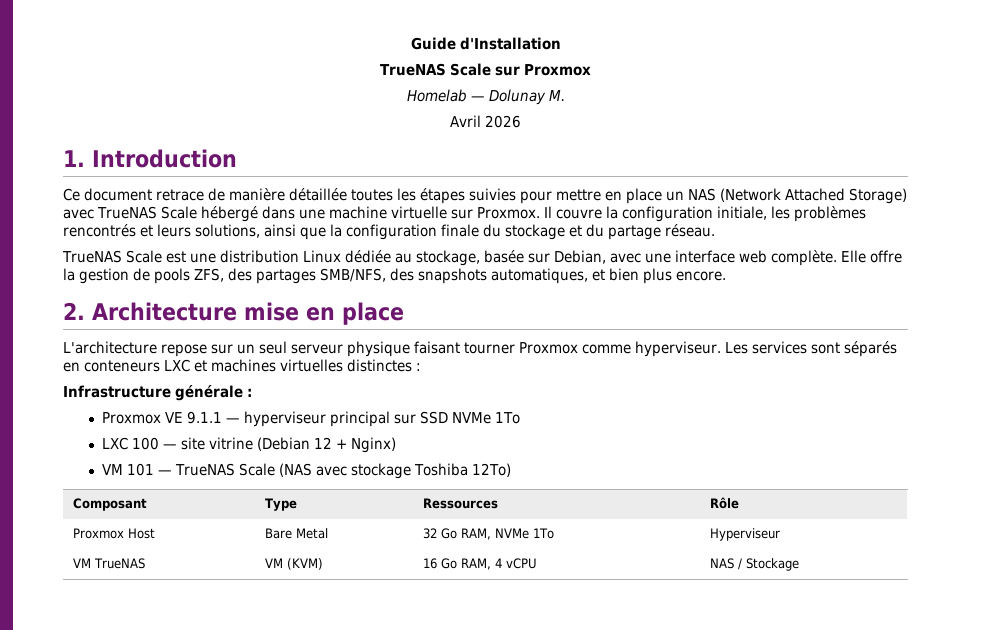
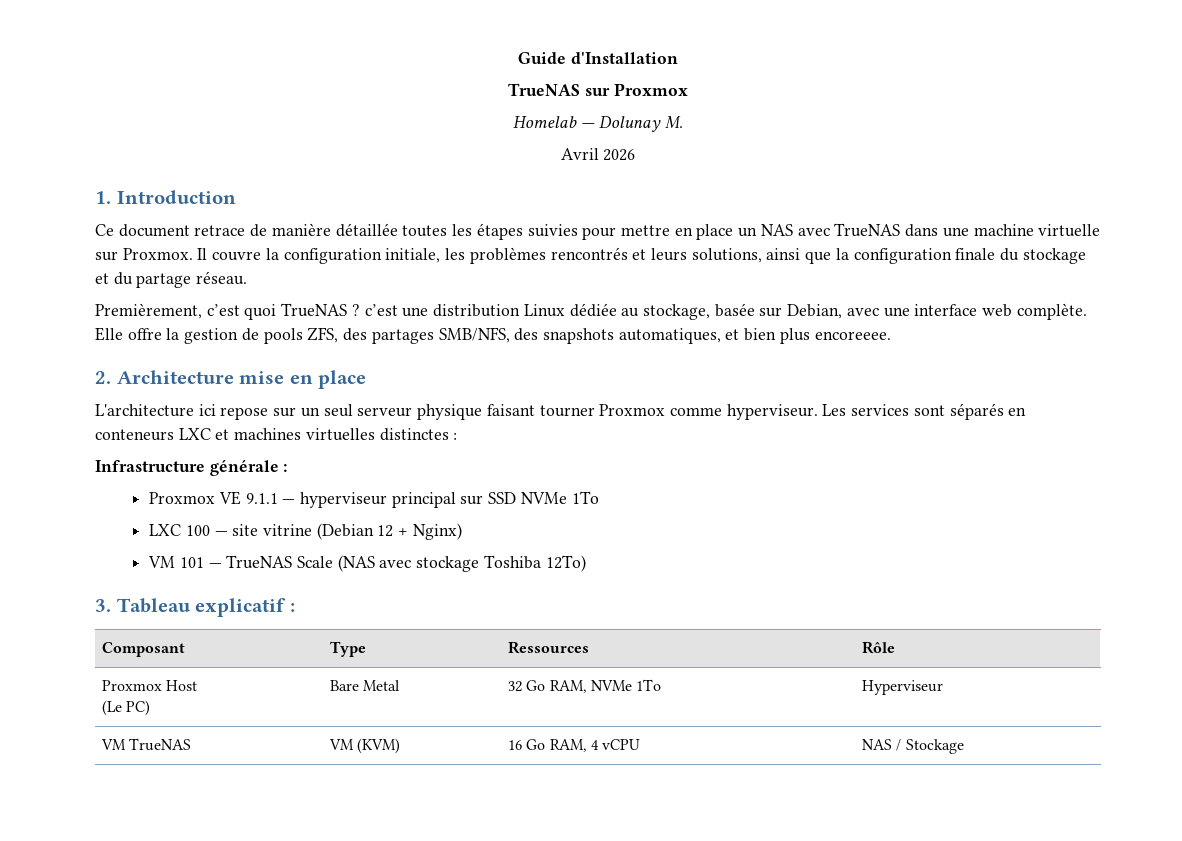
[449,63,491,76] Scale -> (581, 89) none
[720,188,907,204] [63,206,258,222] (Network Attached Storage) avec TrueNAS Scale hébergé -> [797,223,901,237] avec TrueNAS
[62,250,186,263] TrueNAS Scale est -> [95,303,398,320] Premièrement, c’est quoi TrueNAS ? c’est
[676,271,726,281] encore. -> [814,331,891,340] encoreeee.
(157, 347) none -> [198,404,216,416] ici
(512, 470) none -> [95,598,295,617] // 3. Tableau explicatif :
(155, 533) none -> [102,700,151,716] // (Le PC)

